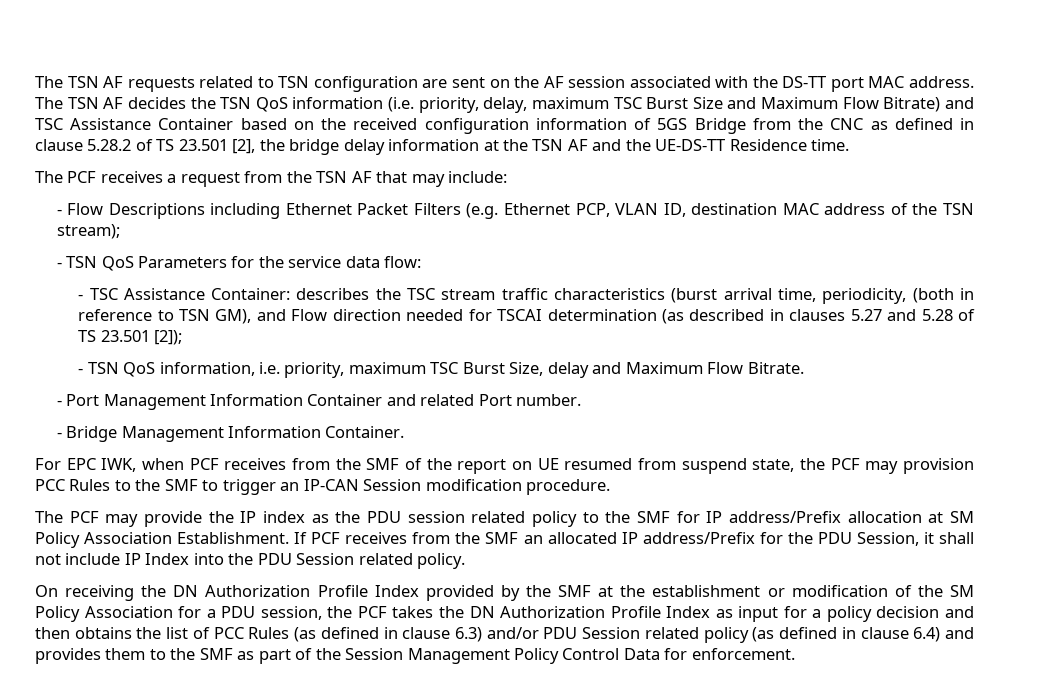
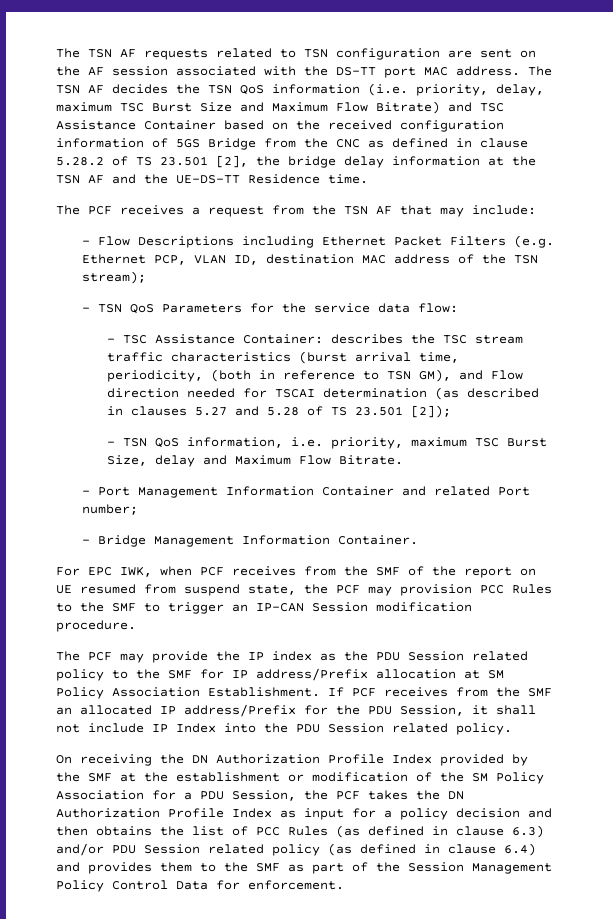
[516,394,582,406] number. -> [81,504,138,515] number;
[407,511,465,523] session -> [408,651,464,661] Session
[260,606,322,620] session, -> [232,790,296,801] Session,

